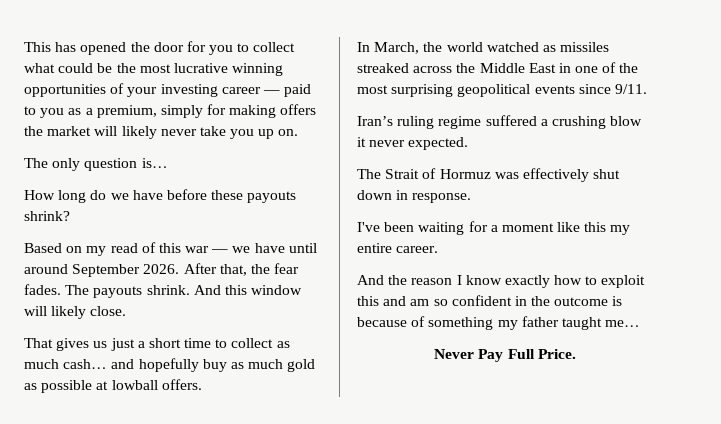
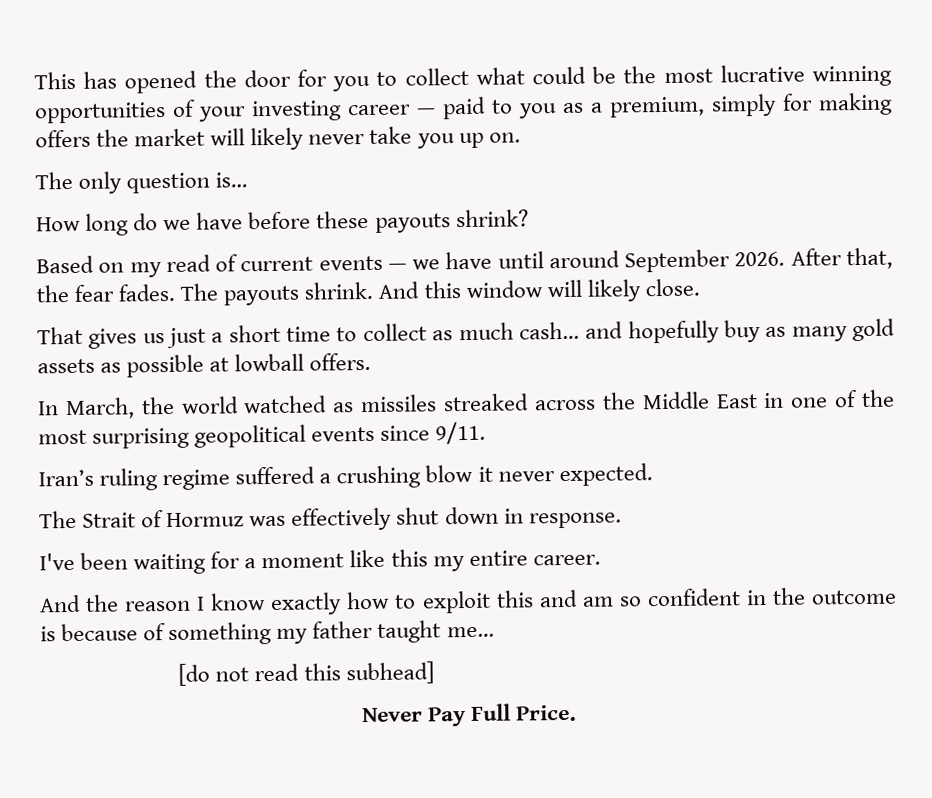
[158,243,210,253] this war -> [240,255,383,272] current events
[248,359,316,372] much gold -> [791,318,896,342] [37,358,95,374] many gold assets
(641, 323) none -> [178,661,434,686] // [do not read this subhead]

